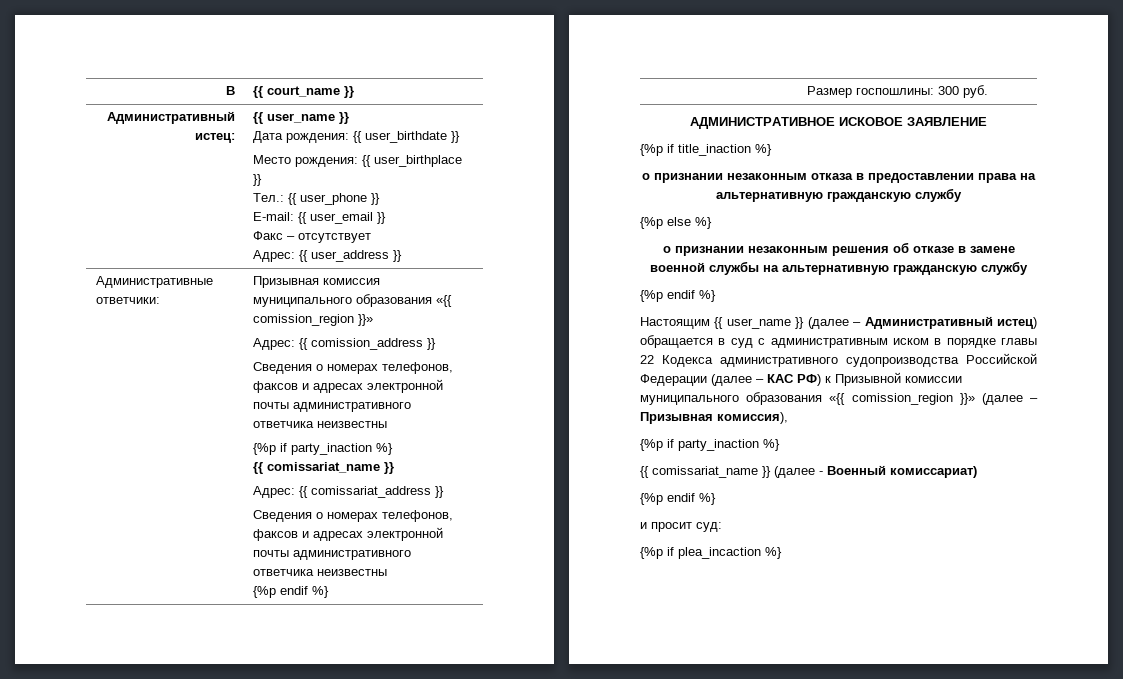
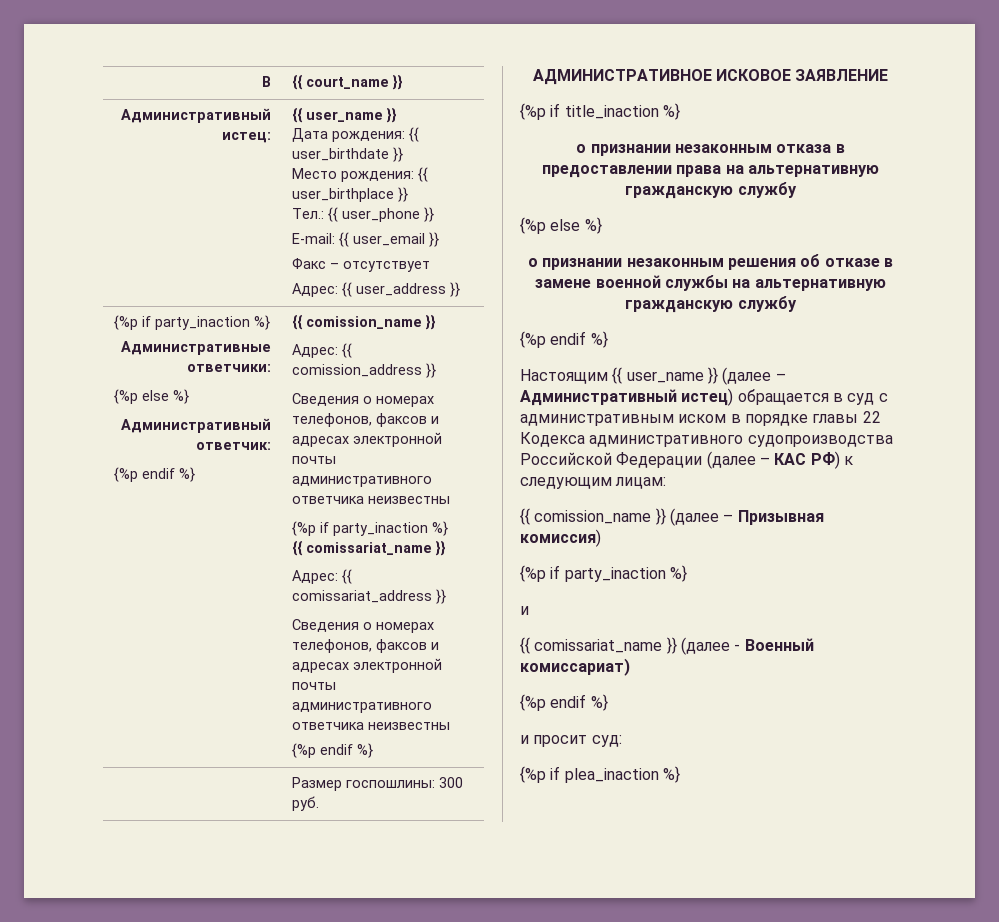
[95,276,213,288] [95,297,160,304] [252,276,380,288] [252,294,452,307] [252,314,373,326] Административные ответчики: | Призывная комиссия муниципального образования «{{ comission_region }}» -> [114,315,271,330] [120,341,271,355] [186,364,271,372] [114,389,190,404] [120,418,271,433] [195,442,271,450] [114,467,196,482] [292,314,437,330] {%p if party_inaction %} // Административные ответчики: // {%p else %} // Административный ответчик: // {%p endif %} | {{ comission_name }}
[835,372,962,386] [640,392,975,405] Призывной комиссии муниципального образования «{{ comission_region }}» -> [520,477,667,489] [520,508,666,525] следующим лицам: // {{ comission_name }}
[717,412,788,424] [640,439,780,451] комиссия), // {%p if party_inaction %} -> [520,529,601,547] [520,565,687,582] [520,606,529,615] комиссия) // {%p if party_inaction %} // и
[678,547,761,559] plea_incaction -> [564,768,659,783] plea_inaction

